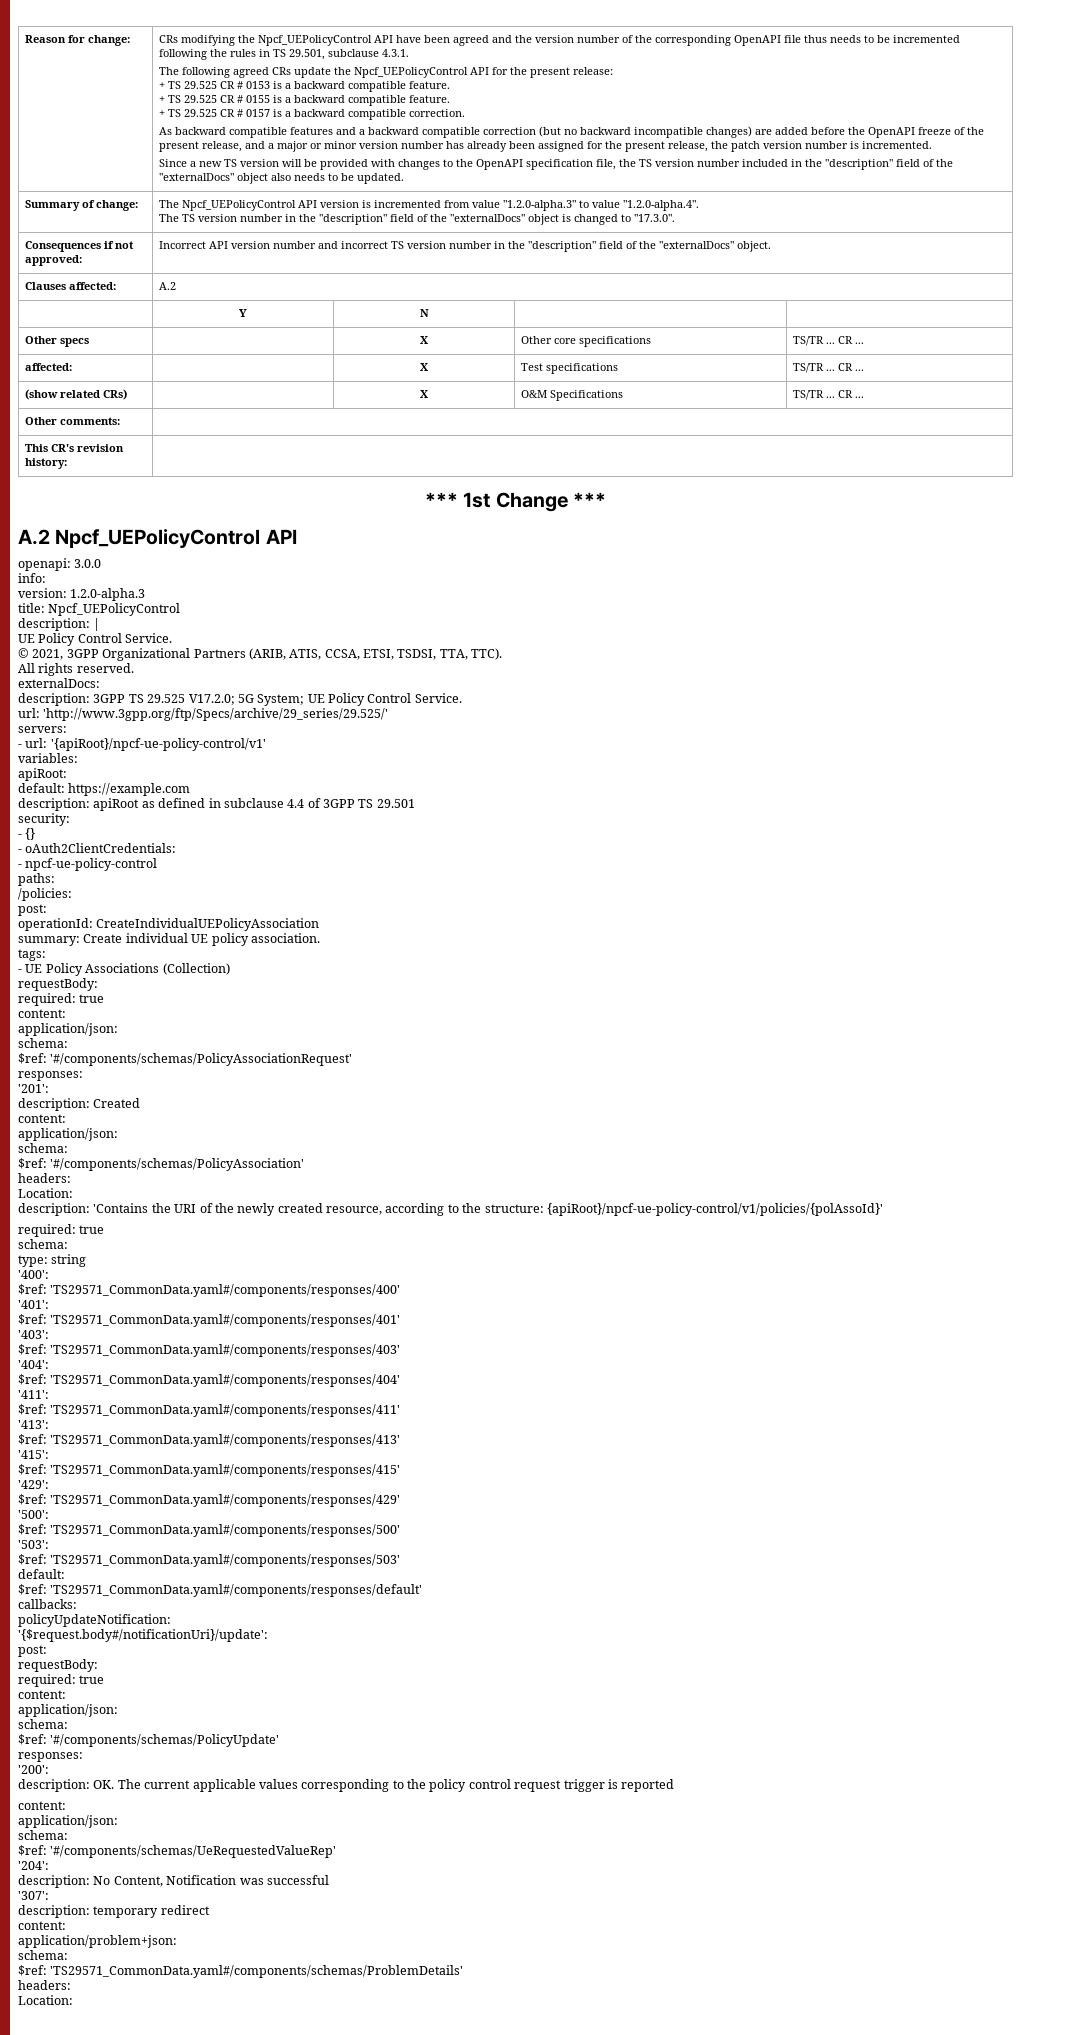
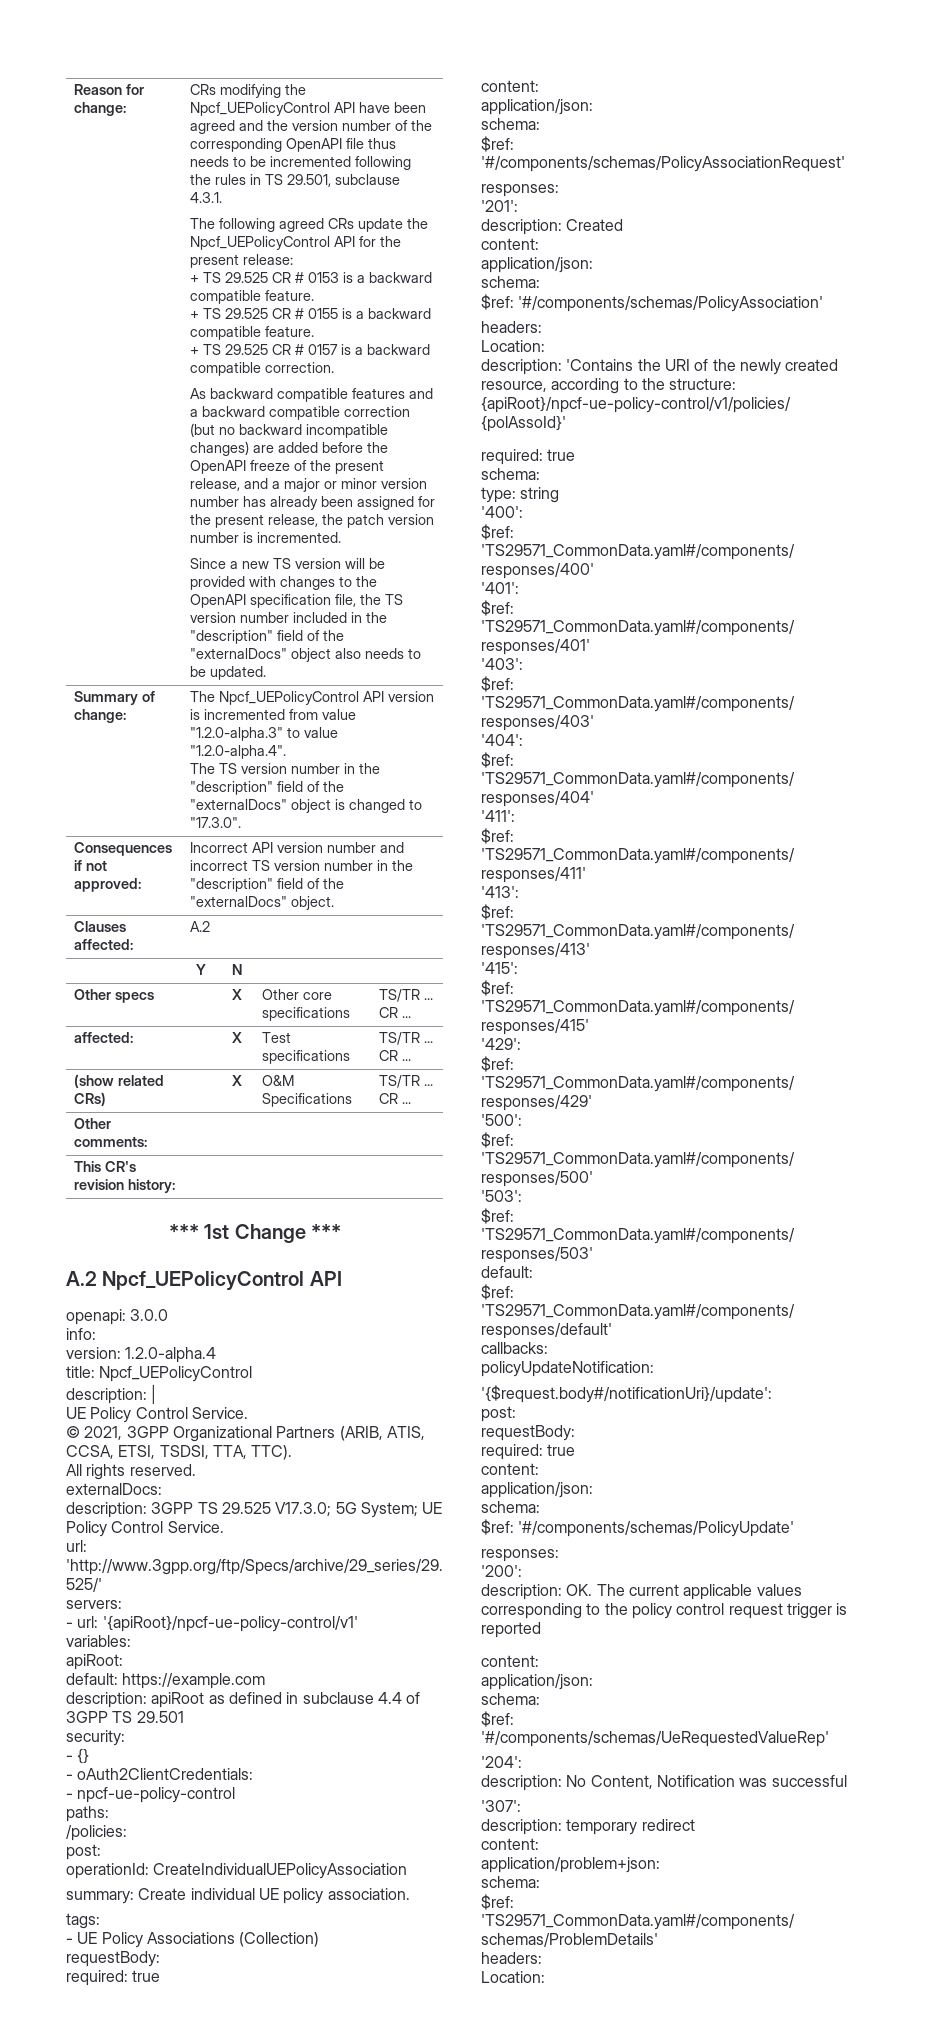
[70,588,146,601] 1.2.0-alpha.3 -> [125,1347,217,1363] 1.2.0-alpha.4
[188,694,235,705] V17.2.0; -> [275,1502,332,1517] V17.3.0;

